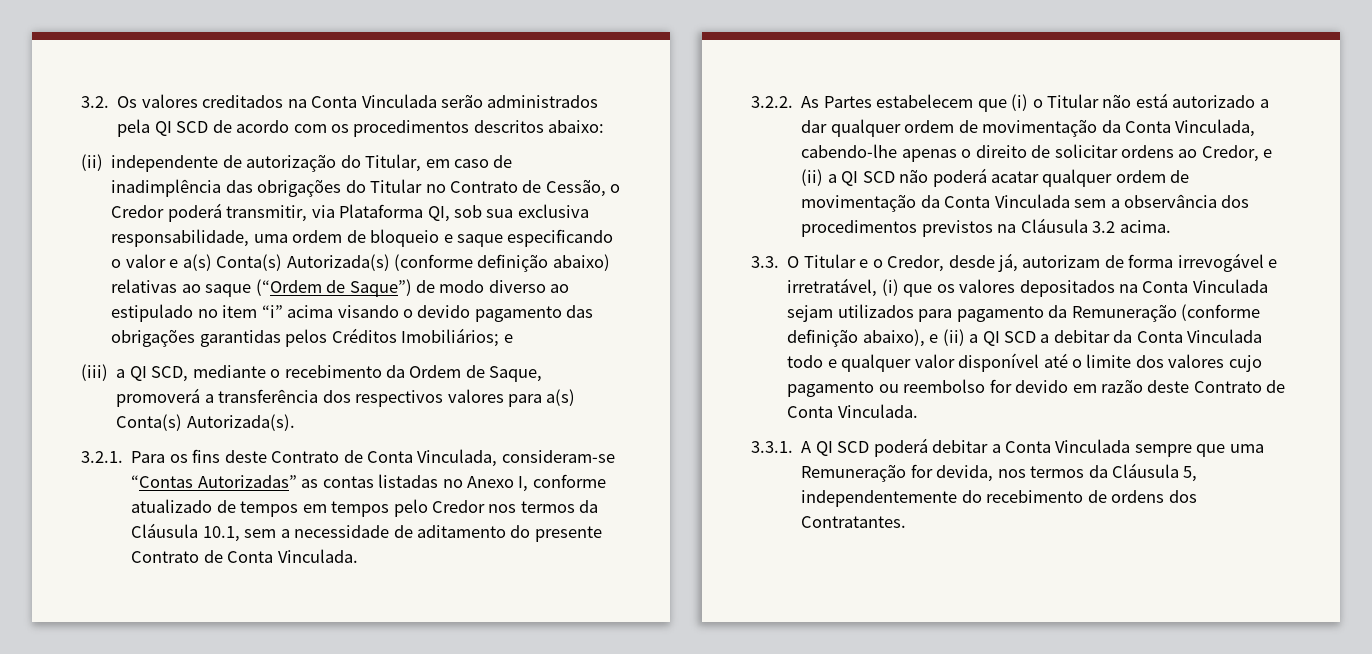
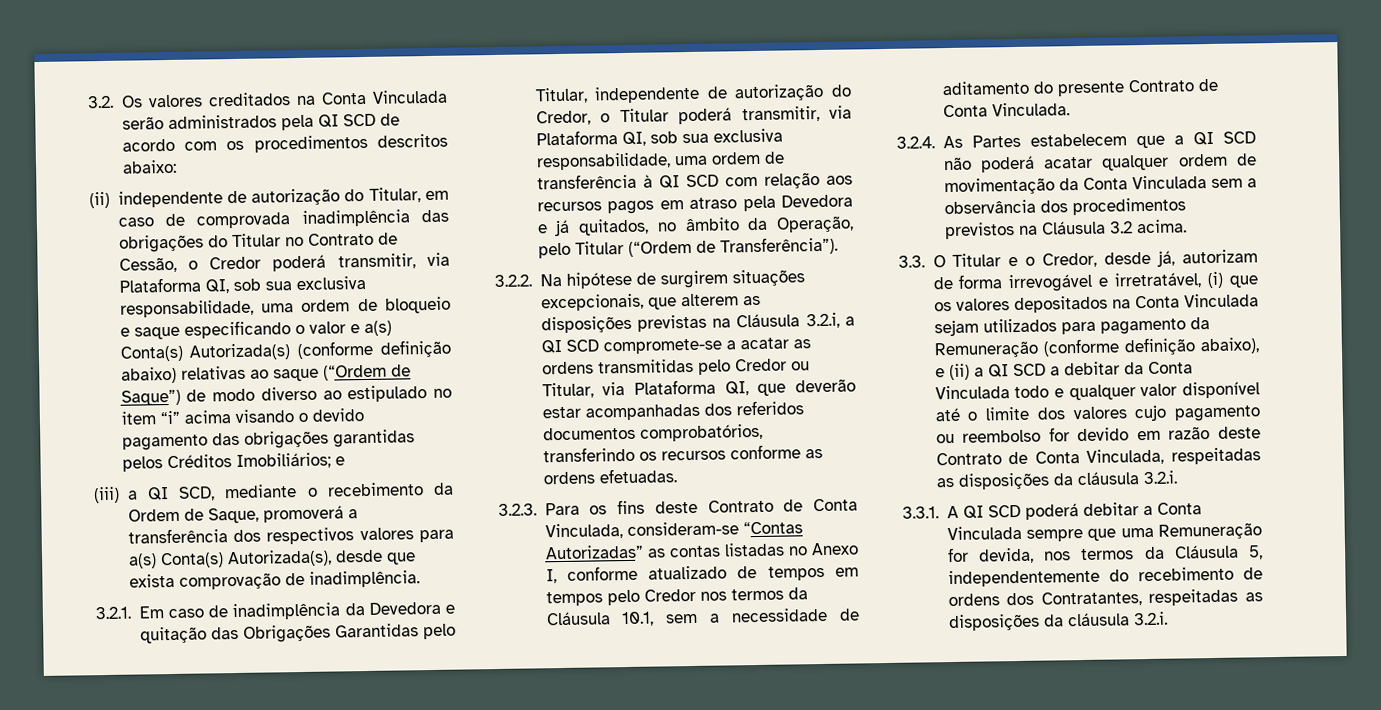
(513, 161) none -> [196,212,291,229] comprovada
[186,414,295,431] [81,451,123,463] Autorizada(s). // 3.2.1. -> [226,549,416,568] [128,570,420,590] [95,601,455,621] [139,623,456,644] [534,83,852,104] [535,105,852,126] [535,128,783,147] [535,151,785,171] [536,172,853,190] [536,194,853,215] [536,215,854,237] [537,236,838,259] [494,269,805,289] [540,293,761,312] [540,312,855,334] [540,337,811,355] [541,358,810,375] [541,378,856,399] [541,400,804,421] [542,423,763,442] [542,444,823,463] [542,468,677,485] [498,503,537,516] Autorizada(s), desde que exista comprovação de inadimplência. // 3.2.1. Em caso de inadimplência da Devedora e quitação das Obrigações Garantidas pelo Titular, independente de autorização do Credor, o Titular poderá transmitir, via Plataforma QI, sob sua exclusiva responsabilidade, uma ordem de transferência à QI SCD com relação aos recursos pagos em atraso pela Devedora e já quitados, no âmbito da Operação, pelo Titular (“Ordem de Transferência”). // 3.2.2. Na hipótese de surgirem situações excepcionais, que alterem as disposições previstas na Cláusula 3.2.i, a QI SCD compromete-se a acatar as ordens transmitidas pelo Credor ou Titular, via Plataforma QI, que deverão estar acompanhadas dos referidos documentos comprobatórios, transferindo os recursos conforme as ordens efetuadas. // 3.2.3.
[751,96,793,108] 3.2.2. -> [896,136,935,149] 3.2.4.
[1011,93,1269,111] [801,119,1256,137] [801,144,1273,162] [801,169,824,186] (i) o Titular não está autorizado a dar qualquer ordem de movimentação da Conta Vinculada, cabendo-lhe apenas o direito de solicitar ordens ao Credor, e (ii) -> (1165, 142) none
[837,404,918,418] Vinculada. -> [1086,447,1261,465] [935,470,1178,490] Vinculada, respeitadas as disposições da cláusula 3.2.i.
[801,516,907,528] Contratantes. -> [1040,588,1263,607] [948,611,1168,632] Contratantes, respeitadas as disposições da cláusula 3.2.i.

